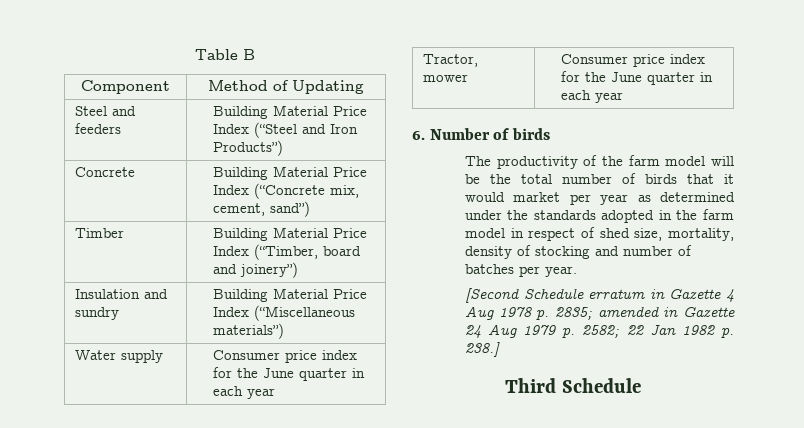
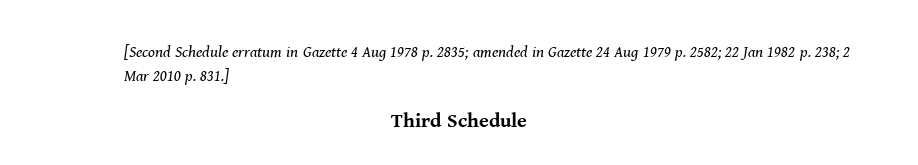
[195,49,255,60] [81,80,170,94] [207,80,364,94] [75,106,137,116] [75,123,122,134] [213,105,368,119] [213,122,359,138] [213,140,284,156] [75,167,136,177] [213,166,368,180] [213,183,360,199] [213,201,311,217] [75,228,125,238] [213,227,368,241] [213,244,362,260] [213,262,299,278] [75,289,169,299] [75,307,120,320] [213,288,368,302] [213,305,356,321] [213,323,285,339] [75,350,164,363] [213,350,358,363] [213,367,366,381] [213,386,276,399] [423,54,479,67] [423,74,469,82] [561,54,706,67] [561,71,714,85] [561,90,624,103] [412,128,551,140] [464,155,734,169] [464,173,734,184] [464,192,735,205] [464,209,734,223] [464,227,734,241] [464,245,692,259] [464,264,577,277] Table B // Component | Method of Updating // Steel and feeders | Building Material Price Index (“Steel and Iron Products”) // Concrete | Building Material Price Index (“Concrete mix, cement, sand”) // Timber | Building Material Price Index (“Timber, board and joinery”) // Insulation and sundry | Building Material Price Index (“Miscellaneous materials”) // Water supply | Consumer price index for the June quarter in each year // Tractor, mower | Consumer price index for the June quarter in each year // 6. Number of birds // The productivity of the farm model will be the total number of birds that it would market per year as determined under the standards adopted in the farm model in respect of shed size, mortality, density of stocking and number of batches per year. // -> (123, 52) none
[464,342,500,357] 238.] -> [813,47,851,60] [123,68,230,85] 238; 2 Mar 2010 p. 831.]

